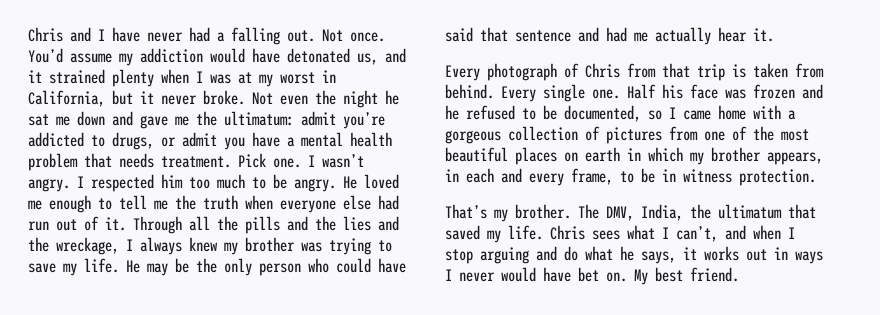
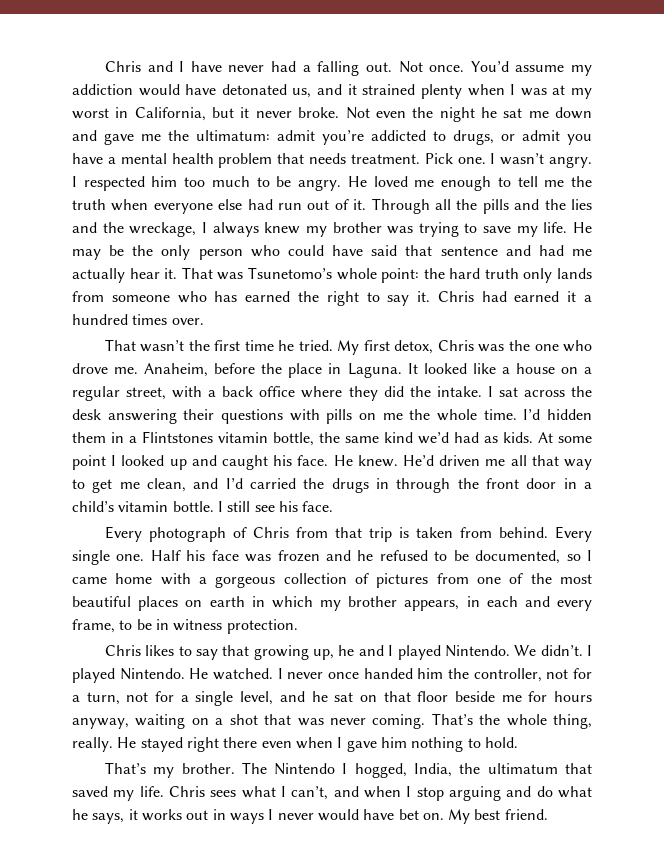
(774, 35) none -> [181,267,592,283] [72,291,592,306] [72,314,204,325] [104,339,592,355] [72,363,592,378] [72,386,592,401] [72,409,593,424] [72,431,592,446] [72,455,592,470] [72,478,592,493] [72,501,334,512] That was Tsunetomo’s whole point: the hard truth only lands from someone who has earned the right to say it. Chris had earned it a hundred times over. // That wasn’t the first time he tried. My first detox, Chris was the one who drove me. Anaheim, before the place in Laguna. It looked like a house on a regular street, with a back office where they did the intake. I sat across the desk answering their questions with pills on me the whole time. I’d hidden them in a Flintstones vitamin bottle, the same kind we’d had as kids. At some point I looked up and caught his face. He knew. He’d driven me all that way to get me clean, and I’d carried the drugs in through the front door in a child’s vitamin bottle. I still see his face.
(816, 177) none -> [104,645,593,660] [72,668,592,683] [72,691,592,706] [72,713,592,729] [72,737,518,752] // Chris likes to say that growing up, he and I played Nintendo. We didn’t. I played Nintendo. He watched. I never once handed him the controller, not for a turn, not for a single level, and he sat on that floor beside me for hours anyway, waiting on a shot that was never coming. That’s the whole thing, really. He stayed right there even when I gave him nothing to hold.
[606,206,634,221] DMV, -> [274,763,407,778] Nintendo I hogged,

